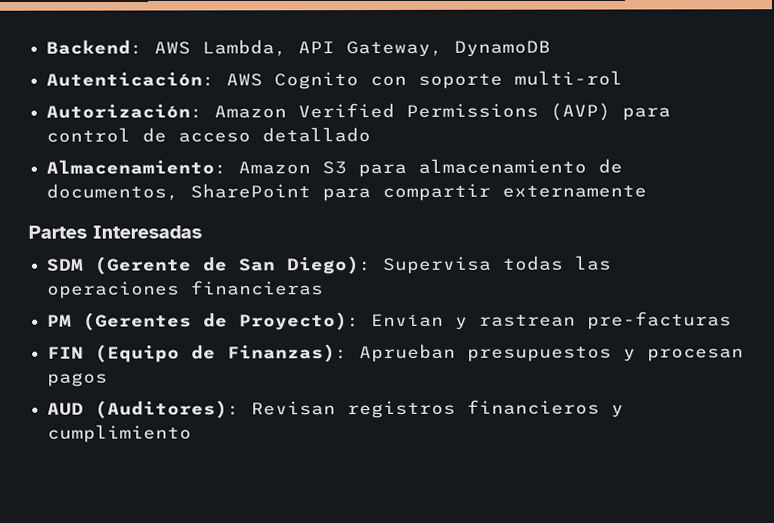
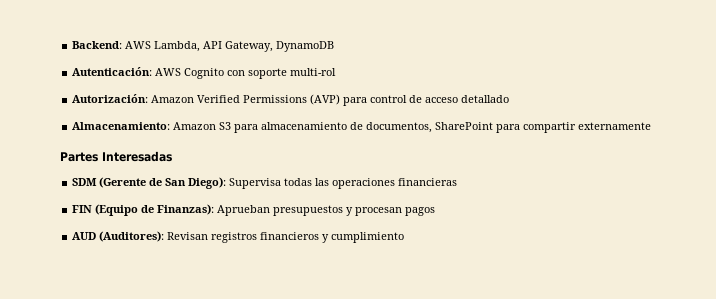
[47,311,733,331] // PM (Gerentes de Proyecto): Envían y rastrean pre-facturas -> (458, 182) none

